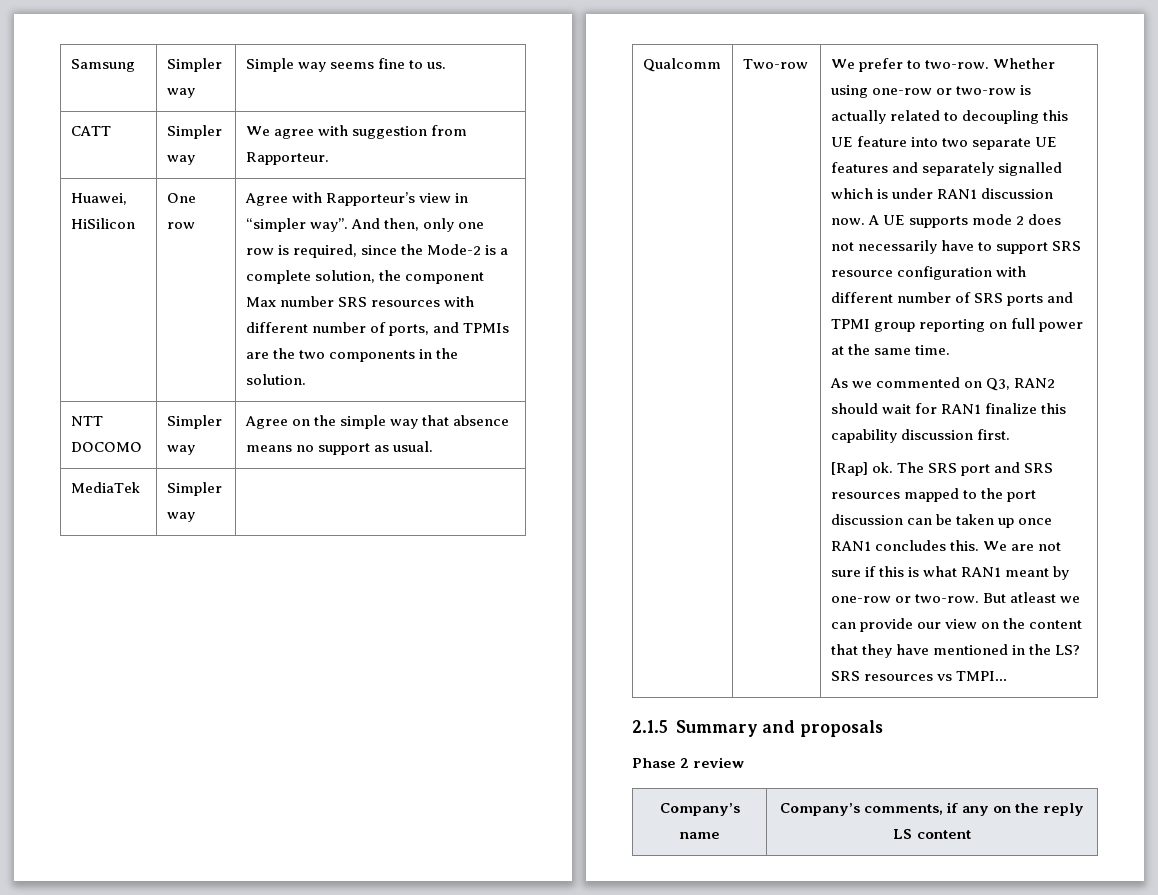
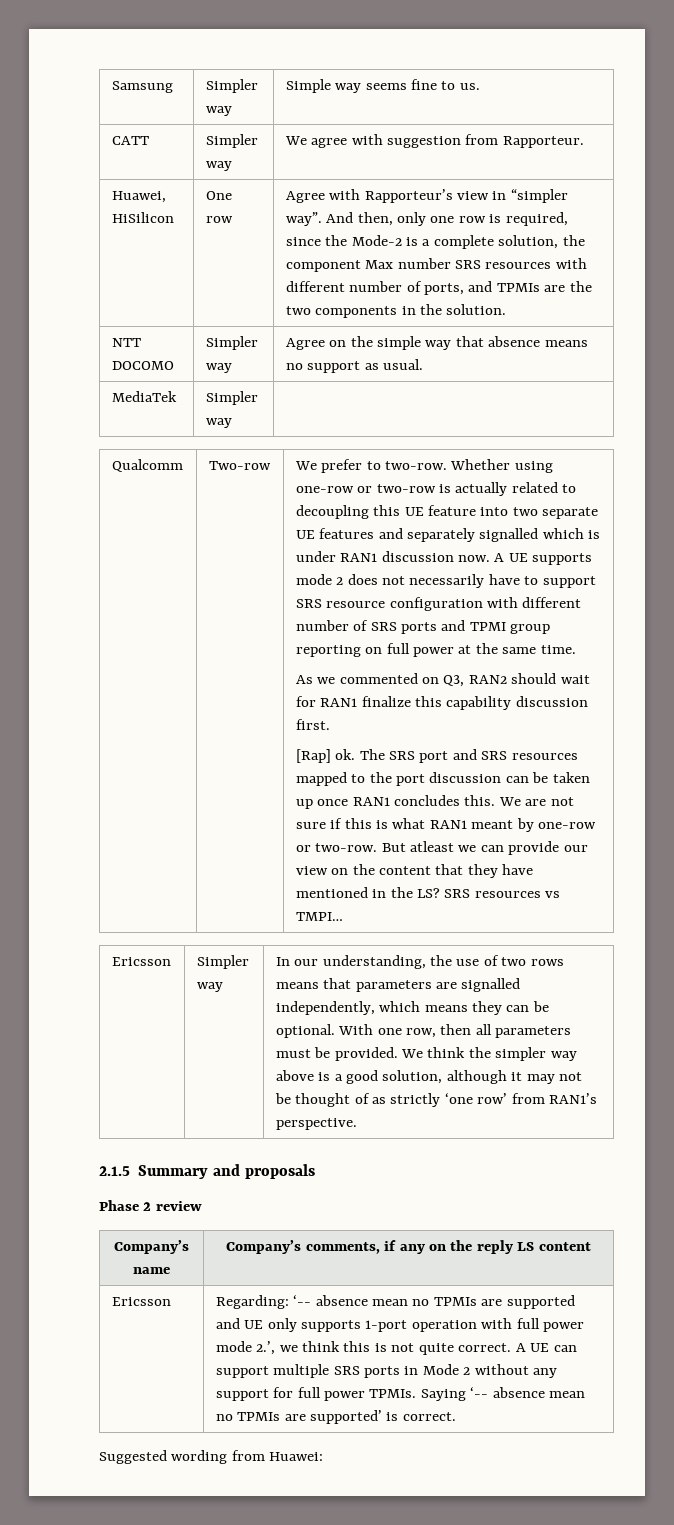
(1008, 676) none -> [111,957,171,966] [196,955,249,969] [196,982,223,992] [275,955,564,969] [275,978,521,992] [275,1001,549,1015] [275,1024,572,1038] [275,1047,577,1061] [275,1070,583,1084] [274,1093,598,1107] [275,1118,357,1130] // Ericsson | Simpler way | In our understanding, the use of two rows means that parameters are signalled independently, which means they can be optional. With one row, then all parameters must be provided. We think the simpler way above is a good solution, although it may not be thought of as strictly ‘one row’ from RAN1’s perspective.
(971, 834) none -> [111,1297,171,1306] [215,1295,575,1309] [215,1318,585,1332] [215,1341,577,1355] [215,1364,558,1378] [215,1387,586,1401] [215,1410,456,1424] [99,1450,324,1464] // Ericsson | Regarding: ‘-- absence mean no TPMIs are supported and UE only supports 1-port operation with full power mode 2.’, we think this is not quite correct. A UE can support multiple SRS ports in Mode 2 without any support for full power TPMIs. Saying ‘-- absence mean no TPMIs are supported’ is correct. // Suggested wording from Huawei:

